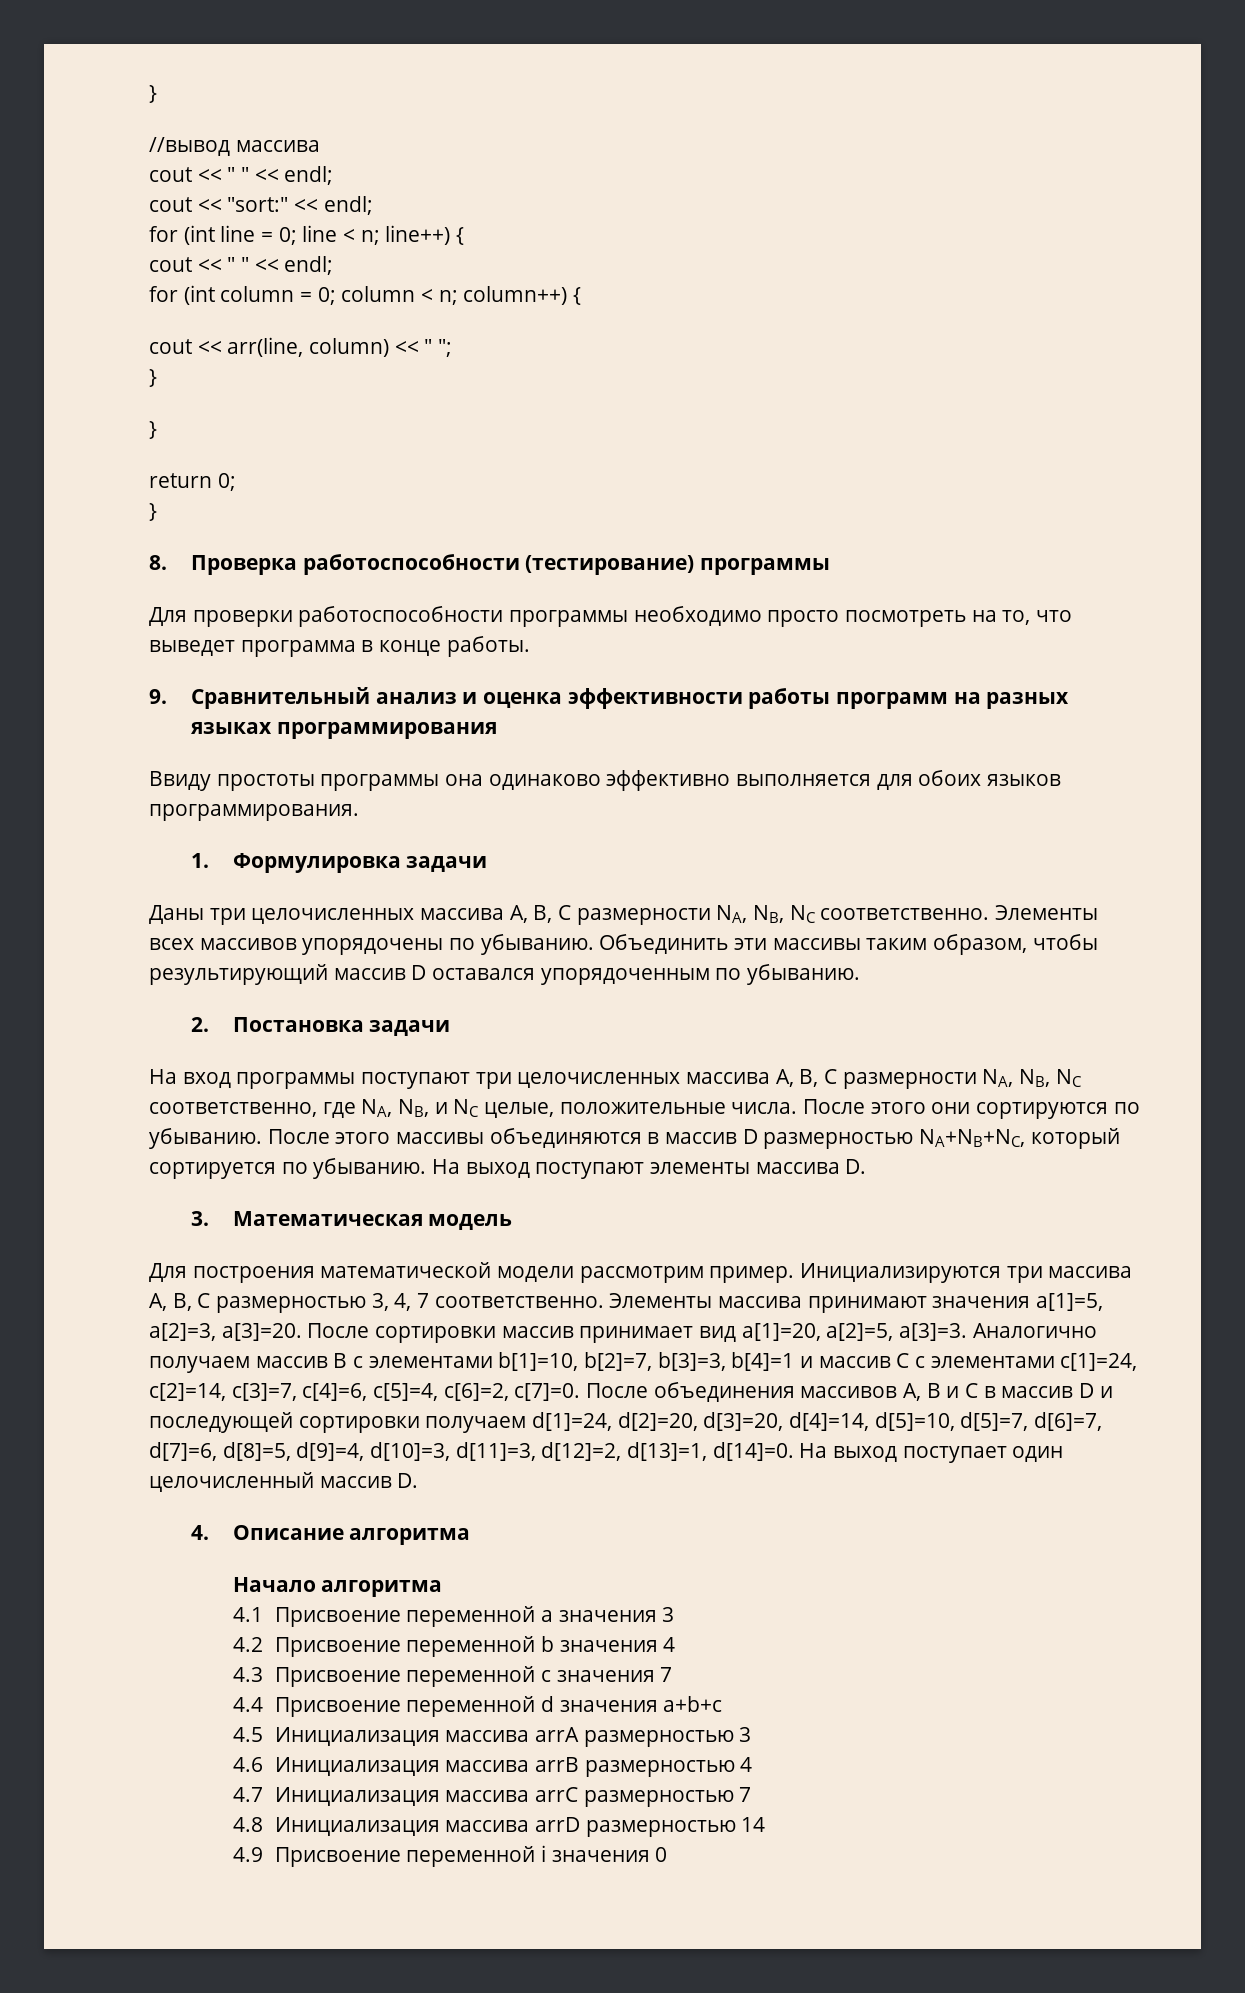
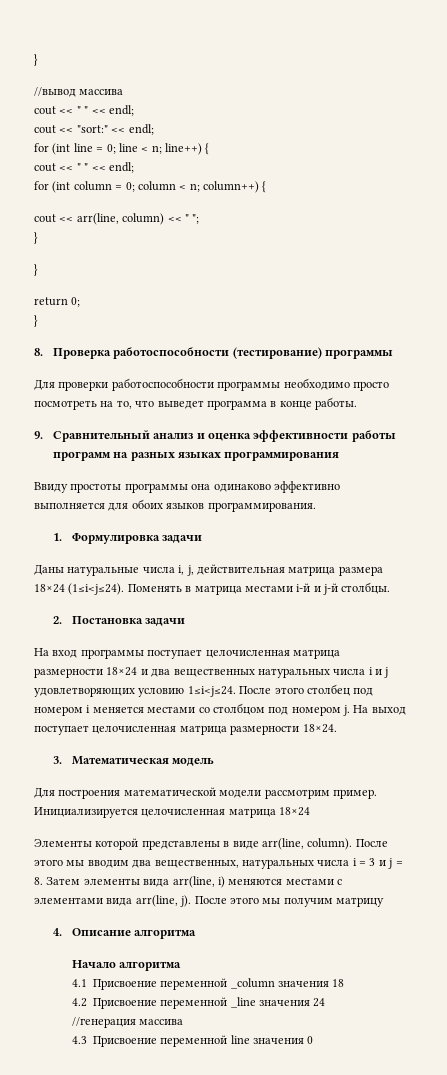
[209,905,1099,925] [149,934,1098,955] [149,964,861,985] три целочисленных массива A, B, C размерности NA, NB, NC соответственно. Элементы всех массивов упорядочены по убыванию. Объединить эти массивы таким образом, чтобы результирующий массив D оставался упорядоченным по убыванию. -> [67,564,383,576] [34,582,391,595] натуральные числа i, j, действительная матрица размера 18×24 (1≤i<j≤24). Поменять в матрица местами i-й и j-й столбцы.
[361,1069,1082,1089] [149,1099,1140,1119] [149,1128,1120,1149] [149,1158,867,1179] поступают три целочисленных массива A, B, C размерности NA, NB, NC соответственно, где NA, NB, и NC целые, положительные числа. После этого они сортируются по убыванию. После этого массивы объединяются в массив D размерностью NA+NB+NC, который сортируется по убыванию. На выход поступают элементы массива D. -> [147,649,340,659] [34,667,389,678] [34,684,374,697] [34,703,406,716] [34,724,337,735] поступает целочисленная матрица размерности 18×24 и два вещественных натуральных числа i и j удовлетворяющих условию 1≤i<j≤24. После этого столбец под номером i меняется местами со столбцом под номером j. На выход поступает целочисленная матрица размерности 18×24.
[800,1263,1133,1283] [149,1293,1104,1313] [149,1323,1097,1343] [149,1352,1138,1373] [149,1382,1113,1402] [149,1412,1103,1433] [149,1442,1064,1463] [149,1472,419,1492] Инициализируются три массива A, B, C размерностью 3, 4, 7 соответственно. Элементы массива принимают значения a[1]=5, a[2]=3, a[3]=20. После сортировки массив принимает вид a[1]=20, a[2]=5, a[3]=3. Аналогично получаем массив B с элементами b[1]=10, b[2]=7, b[3]=3, b[4]=1 и массив C с элементами c[1]=24, c[2]=14, c[3]=7, c[4]=6, c[5]=4, c[6]=2, c[7]=0. После объединения массивов A, B и С в массив D и последующей сортировки получаем d[1]=24, d[2]=20, d[3]=20, d[4]=14, d[5]=10, d[5]=7, d[6]=7, d[7]=6, d[8]=5, d[9]=4, d[10]=3, d[11]=3, d[12]=2, d[13]=1, d[14]=0. На выход поступает один целочисленный массив D. -> [34,807,311,818] [34,838,388,850] [34,858,403,869] [34,876,342,888] [34,895,384,907] Инициализируется целочисленная матрица 18×24 // Элементы которой представлены в виде arr(line, column). После этого мы вводим два вещественных, натуральных числа i = 3 и j = 8. Затем элементы вида arr(line, i) меняются местами с элементами вида arr(line, j). После этого мы получим матрицу
[541,1607,675,1622] a значения 3 -> [230,978,345,989] _column значения 18
[541,1636,676,1652] [232,1666,673,1687] [232,1696,723,1717] [232,1727,752,1747] [232,1757,753,1777] [232,1787,752,1807] [232,1817,766,1837] [232,1845,547,1867] b значения 4 // 4.3 Присвоение переменной c значения 7 // 4.4 Присвоение переменной d значения a+b+c // 4.5 Инициализация массива arrA размерностью 3 // 4.6 Инициализация массива arrB размерностью 4 // 4.7 Инициализация массива arrC размерностью 7 // 4.8 Инициализация массива arrD размерностью 14 // 4.9 Присвоение переменной i -> [230,997,326,1008] [71,1017,184,1028] [71,1035,250,1047] _line значения 24 // //генерация массива // 4.3 Присвоение переменной line

